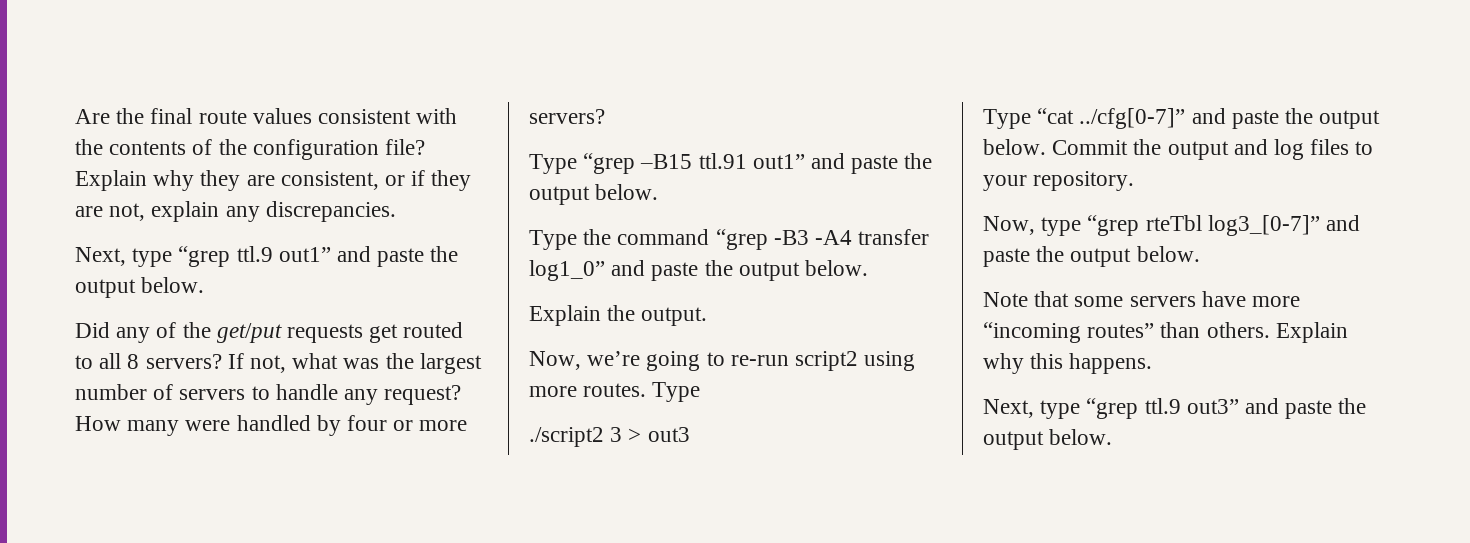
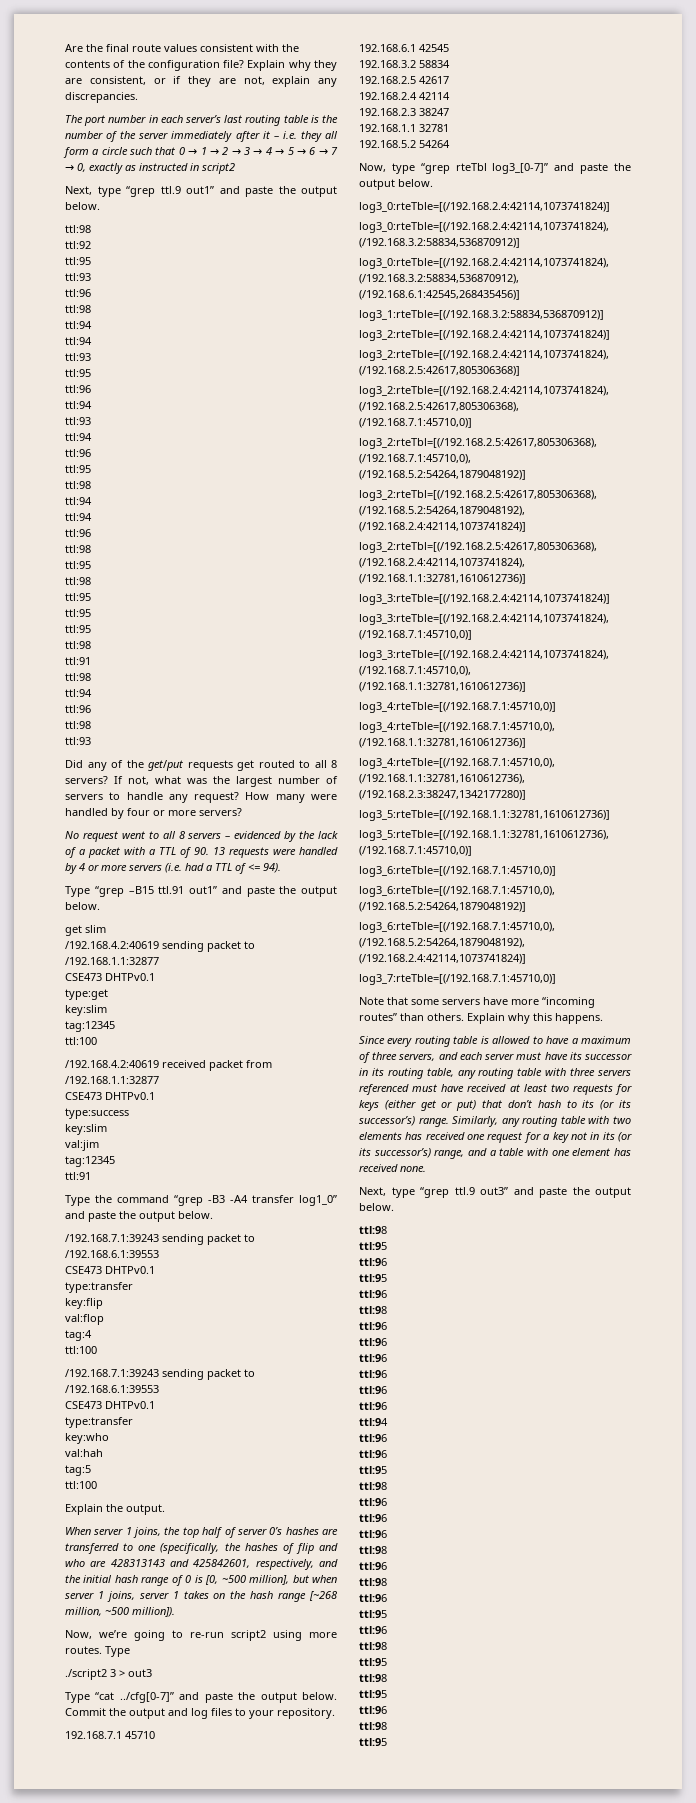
(396, 211) none -> [65,115,338,126] [65,131,338,142] [63,147,339,158] [65,163,235,174] // The port number in each server’s last routing table is the number of the server immediately after it – i.e. they all form a circle such that 0 → 1 → 2 → 3 → 4 → 5 → 6 → 7 → 0, exactly as instructed in script2
(205, 285) none -> [65,225,91,233] [65,241,91,249] [65,257,91,265] [65,273,91,281] [65,289,91,297] [65,305,91,313] [65,321,92,329] [65,337,92,345] [65,353,91,361] [65,369,91,377] [65,385,91,393] [65,401,92,409] [65,417,91,425] [65,433,92,441] [65,449,91,457] [65,465,91,473] [65,481,91,489] [65,497,92,505] [65,513,92,521] [65,529,91,537] [65,545,91,553] [65,561,91,569] [65,577,91,585] [65,593,91,601] [65,609,91,617] [65,625,91,633] [65,641,91,649] [65,657,91,665] [65,673,91,681] [65,689,92,697] [65,705,91,713] [65,721,91,729] [65,737,91,745] // ttl:98 // ttl:92 // ttl:95 // ttl:93 // ttl:96 // ttl:98 // ttl:94 // ttl:94 // ttl:93 // ttl:95 // ttl:96 // ttl:94 // ttl:93 // ttl:94 // ttl:96 // ttl:95 // ttl:98 // ttl:94 // ttl:94 // ttl:96 // ttl:98 // ttl:95 // ttl:98 // ttl:95 // ttl:95 // ttl:95 // ttl:98 // ttl:91 // ttl:98 // ttl:94 // ttl:96 // ttl:98 // ttl:93
(605, 116) none -> [65,831,338,842] [65,847,338,858] [65,863,281,874] // No request went to all 8 servers – evidenced by the lack of a packet with a TTL of 90. 13 requests were handled by 4 or more servers (i.e. had a TTL of <= 94).
(659, 192) none -> [65,925,106,936] [65,941,255,952] [65,957,159,965] [65,973,155,981] [65,989,108,1000] [65,1005,107,1016] [65,1021,115,1032] [65,1037,97,1045] [65,1060,272,1071] [65,1076,159,1084] [65,1092,155,1100] [65,1108,129,1119] [65,1124,107,1135] [65,1140,99,1151] [65,1156,115,1167] [65,1172,91,1180] // get slim // /192.168.4.2:40619 sending packet to /192.168.1.1:32877 // CSE473 DHTPv0.1 // type:get // key:slim // tag:12345 // ttl:100 // /192.168.4.2:40619 received packet from /192.168.1.1:32877 // CSE473 DHTPv0.1 // type:success // key:slim // val:jim // tag:12345 // ttl:91
[529,305,708,326] Explain the output. -> [65,1234,255,1245] [65,1250,159,1258] [65,1266,155,1274] [65,1282,133,1293] [65,1298,103,1309] [65,1314,104,1325] [65,1330,92,1341] [65,1346,97,1354] [65,1369,255,1380] [65,1385,159,1393] [65,1401,155,1409] [65,1417,133,1428] [65,1433,109,1444] [65,1449,103,1457] [65,1465,91,1476] [65,1481,97,1489] [65,1504,165,1515] [65,1527,339,1538] [65,1543,338,1554] [65,1559,338,1570] [65,1575,338,1586] [65,1591,337,1602] [65,1607,175,1617] /192.168.7.1:39243 sending packet to /192.168.6.1:39553 // CSE473 DHTPv0.1 // type:transfer // key:flip // val:flop // tag:4 // ttl:100 // /192.168.7.1:39243 sending packet to /192.168.6.1:39553 // CSE473 DHTPv0.1 // type:transfer // key:who // val:hah // tag:5 // ttl:100 // Explain the output. // When server 1 joins, the top half of server 0’s hashes are transferred to one (specifically, the hashes of flip and who are 428313143 and 425842601, respectively, and the initial hash range of 0 is [0, ~500 million], but when server 1 joins, server 1 takes on the hash range [~268 million, ~500 million]).
(1135, 181) none -> [65,1731,155,1739] [359,44,449,52] [359,60,450,68] [359,76,449,84] [359,92,450,100] [359,108,449,116] [359,124,449,132] [359,140,450,148] // 192.168.7.1 45710 // 192.168.6.1 42545 // 192.168.3.2 58834 // 192.168.2.5 42617 // 192.168.2.4 42114 // 192.168.2.3 38247 // 192.168.1.1 32781 // 192.168.5.2 54264
(1200, 254) none -> [359,202,610,213] [359,222,609,233] [359,238,520,248] [359,258,609,269] [359,274,519,284] [359,290,520,300] [359,310,604,321] [359,330,610,341] [359,350,609,361] [359,366,520,376] [359,386,609,397] [359,402,519,412] [359,418,472,428] [359,438,597,449] [359,454,471,464] [359,470,526,480] [359,490,597,501] [359,506,525,516] [359,522,526,532] [359,542,597,553] [359,558,525,568] [359,574,526,584] [359,594,610,605] [359,614,609,625] [359,630,472,640] [359,650,609,661] [359,666,471,676] [359,682,526,692] [359,702,556,713] [359,722,555,733] [359,738,526,748] [359,758,555,769] [359,774,525,784] [359,790,526,800] [359,810,610,821] [359,830,609,841] [359,846,472,856] [359,866,556,877] [359,886,555,897] [359,902,526,912] [359,922,555,933] [359,938,525,948] [359,954,526,964] [359,974,556,985] // log3_0:rteTble=[(/192.168.2.4:42114,1073741824)] // log3_0:rteTble=[(/192.168.2.4:42114,1073741824), (/192.168.3.2:58834,536870912)] // log3_0:rteTble=[(/192.168.2.4:42114,1073741824), (/192.168.3.2:58834,536870912), (/192.168.6.1:42545,268435456)] // log3_1:rteTble=[(/192.168.3.2:58834,536870912)] // log3_2:rteTble=[(/192.168.2.4:42114,1073741824)] // log3_2:rteTble=[(/192.168.2.4:42114,1073741824), (/192.168.2.5:42617,805306368)] // log3_2:rteTble=[(/192.168.2.4:42114,1073741824), (/192.168.2.5:42617,805306368), (/192.168.7.1:45710,0)] // log3_2:rteTbl=[(/192.168.2.5:42617,805306368), (/192.168.7.1:45710,0), (/192.168.5.2:54264,1879048192)] // log3_2:rteTbl=[(/192.168.2.5:42617,805306368), (/192.168.5.2:54264,1879048192), (/192.168.2.4:42114,1073741824)] // log3_2:rteTbl=[(/192.168.2.5:42617,805306368), (/192.168.2.4:42114,1073741824), (/192.168.1.1:32781,1610612736)] // log3_3:rteTble=[(/192.168.2.4:42114,1073741824)] // log3_3:rteTble=[(/192.168.2.4:42114,1073741824), (/192.168.7.1:45710,0)] // log3_3:rteTble=[(/192.168.2.4:42114,1073741824), (/192.168.7.1:45710,0), (/192.168.1.1:32781,1610612736)] // log3_4:rteTble=[(/192.168.7.1:45710,0)] // log3_4:rteTble=[(/192.168.7.1:45710,0), (/192.168.1.1:32781,1610612736)] // log3_4:rteTble=[(/192.168.7.1:45710,0), (/192.168.1.1:32781,1610612736), (/192.168.2.3:38247,1342177280)] // log3_5:rteTble=[(/192.168.1.1:32781,1610612736)] // log3_5:rteTble=[(/192.168.1.1:32781,1610612736), (/192.168.7.1:45710,0)] // log3_6:rteTble=[(/192.168.7.1:45710,0)] // log3_6:rteTble=[(/192.168.7.1:45710,0), (/192.168.5.2:54264,1879048192)] // log3_6:rteTble=[(/192.168.7.1:45710,0), (/192.168.5.2:54264,1879048192), (/192.168.2.4:42114,1073741824)] // log3_7:rteTble=[(/192.168.7.1:45710,0)]
(1153, 363) none -> [359,1036,631,1047] [359,1052,632,1063] [359,1068,631,1079] [359,1084,632,1095] [359,1100,631,1111] [359,1116,631,1127] [359,1132,632,1143] [359,1148,631,1159] [359,1164,426,1172] // Since every routing table is allowed to have a maximum of three servers, and each server must have its successor in its routing table, any routing table with three servers referenced must have received at least two requests for keys (either get or put) that don’t hash to its (or its successor’s) range. Similarly, any routing table with two elements has received one request for a key not in its (or its successor’s) range, and a table with one element has received none.
(1113, 437) none -> [359,1226,387,1234] [359,1242,387,1250] [359,1258,387,1266] [359,1274,387,1282] [359,1290,387,1298] [359,1306,387,1314] [359,1322,387,1330] [359,1338,387,1346] [359,1354,387,1362] [359,1370,387,1378] [359,1386,387,1394] [359,1402,387,1410] [359,1418,388,1426] [359,1434,387,1442] [359,1450,387,1458] [359,1466,387,1474] [359,1482,387,1490] [359,1498,387,1506] [359,1514,387,1522] [359,1530,387,1538] [359,1546,387,1554] [359,1562,387,1570] [359,1578,387,1586] [359,1594,387,1602] [359,1610,387,1618] [359,1626,387,1634] [359,1642,387,1650] [359,1658,387,1666] [359,1674,387,1682] [359,1690,387,1698] [359,1706,387,1714] [359,1722,387,1730] [359,1738,387,1746] // ttl:98 // ttl:95 // ttl:96 // ttl:95 // ttl:96 // ttl:98 // ttl:96 // ttl:96 // ttl:96 // ttl:96 // ttl:96 // ttl:96 // ttl:94 // ttl:96 // ttl:96 // ttl:95 // ttl:98 // ttl:96 // ttl:96 // ttl:96 // ttl:98 // ttl:96 // ttl:98 // ttl:96 // ttl:95 // ttl:96 // ttl:98 // ttl:95 // ttl:98 // ttl:95 // ttl:96 // ttl:98 // ttl:95

